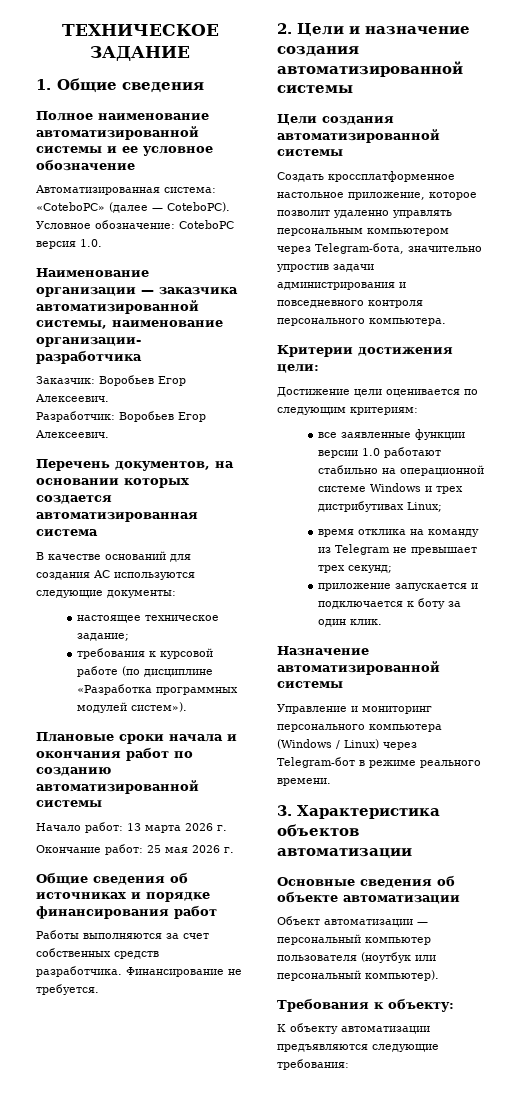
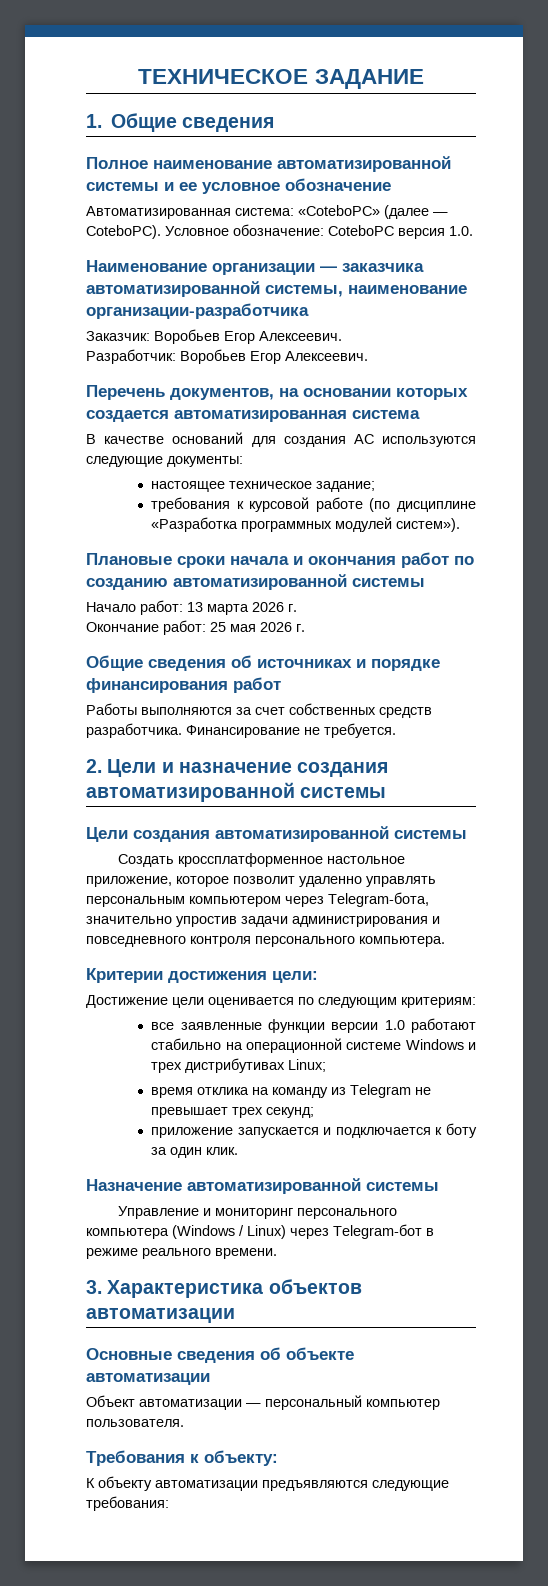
[277,952,436,963] [277,970,439,981] пользователя (ноутбук или персональный компьютер). -> [86,1419,184,1427] пользователя.

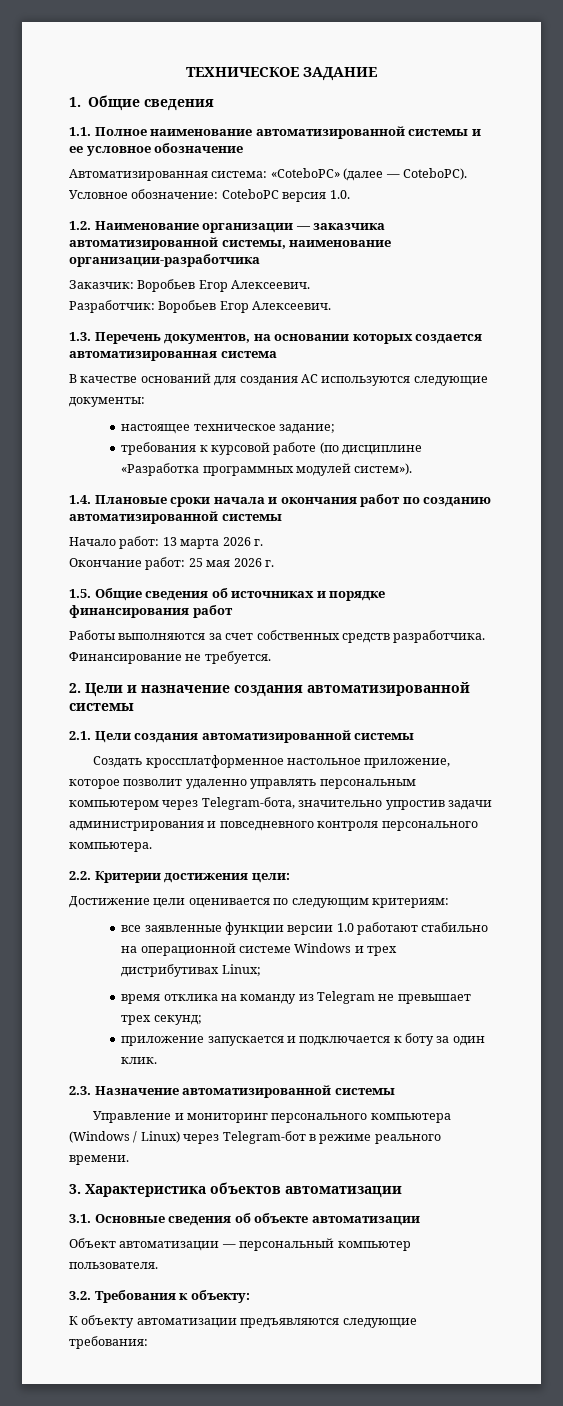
(274, 124) none -> [69,127,91,136] 1.1.
(473, 231) none -> [69,221,91,230] 1.2.
(368, 356) none -> [69,332,91,341] 1.3.
(461, 525) none -> [69,495,91,504] 1.4.
(305, 628) none -> [69,589,91,598] 1.5.
(387, 792) none -> [69,731,91,740] 2.1.
(445, 941) none -> [69,871,91,880] 2.2.
(239, 1151) none -> [69,1086,91,1095] 2.3.
(235, 1315) none -> [69,1214,91,1223] 3.1.
(184, 1423) none -> [69,1291,91,1300] 3.2.

